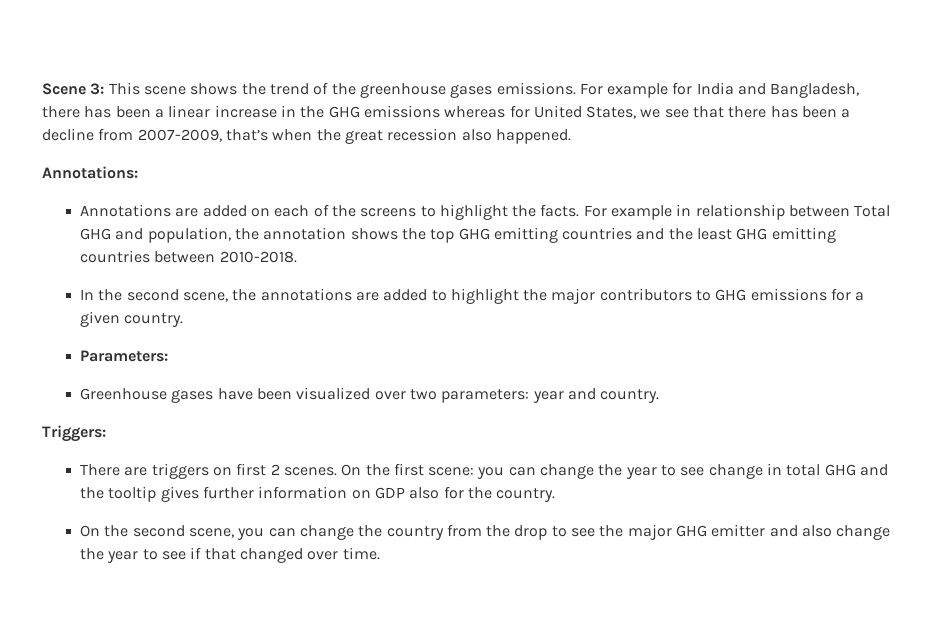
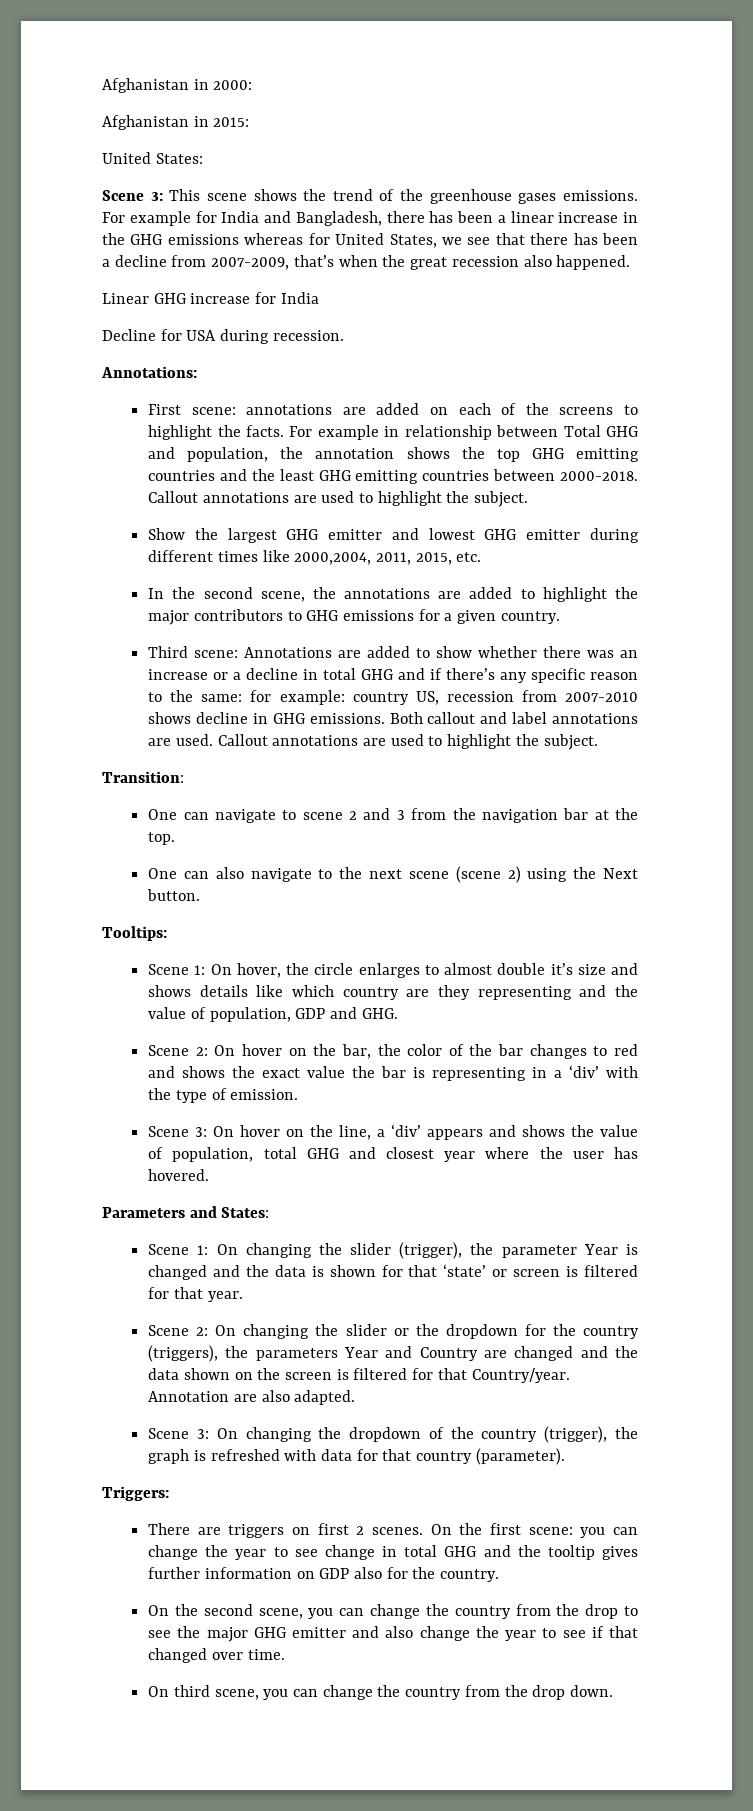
(42, 89) none -> [102,78,253,93] [102,115,250,130] [102,152,203,164] Afghanistan in 2000: // Afghanistan in 2015: // United States: //
[42,166,138,179] [79,204,171,217] Annotations: // Annotations -> [102,292,319,304] [102,329,344,344] [101,366,197,378] [148,404,333,415] Linear GHG increase for India // Decline for USA during recession. // Annotations: // First scene: annotations
[219,251,297,263] 2010-2018. -> [560,471,638,481] [148,491,529,507] [148,528,639,543] [148,550,482,565] 2000-2018. Callout annotations are used to highlight the subject. // Show the largest GHG emitter and lowest GHG emitter during different times like 2000,2004, 2011, 2015, etc.
[79,350,168,362] [79,387,660,403] Parameters: // Greenhouse gases have been visualized over two parameters: year and country. -> [148,646,638,658] [148,668,638,683] [148,690,638,705] [148,712,638,724] [148,734,598,750] [102,771,184,783] [148,808,638,823] [148,832,176,845] [148,866,639,883] [147,889,201,901] [102,926,167,941] [148,963,638,978] [148,985,639,1000] [148,1007,398,1022] [148,1044,638,1059] [148,1065,638,1081] [148,1088,299,1103] [148,1124,638,1140] [148,1147,638,1162] [148,1169,210,1181] [102,1206,270,1218] [148,1242,638,1259] [148,1264,638,1280] [148,1287,243,1302] [148,1324,640,1339] [148,1345,638,1362] [148,1368,570,1383] [148,1390,356,1405] [148,1426,638,1443] [148,1448,565,1465] Third scene: Annotations are added to show whether there was an increase or a decline in total GHG and if there’s any specific reason to the same: for example: country US, recession from 2007-2010 shows decline in GHG emissions. Both callout and label annotations are used. Callout annotations are used to highlight the subject. // Transition: // One can navigate to scene 2 and 3 from the navigation bar at the top. // One can also navigate to the next scene (scene 2) using the Next button. // Tooltips: // Scene 1: On hover, the circle enlarges to almost double it’s size and shows details like which country are they representing and the value of population, GDP and GHG. // Scene 2: On hover on the bar, the color of the bar changes to red and shows the exact value the bar is representing in a ‘div’ with the type of emission. // Scene 3: On hover on the line, a ‘div’ appears and shows the value of population, total GHG and closest year where the user has hovered. // Parameters and States: // Scene 1: On changing the slider (trigger), the parameter Year is changed and the data is shown for that ‘state’ or screen is filtered for that year. // Scene 2: On changing the slider or the dropdown for the country (triggers), the parameters Year and Country are changed and the data shown on the screen is filtered for that Country/year. Annotation are also adapted. // Scene 3: On changing the dropdown of the country (trigger), the graph is refreshed with data for that country (parameter).
(380, 553) none -> [148,1685,614,1700] // On third scene, you can change the country from the drop down.

